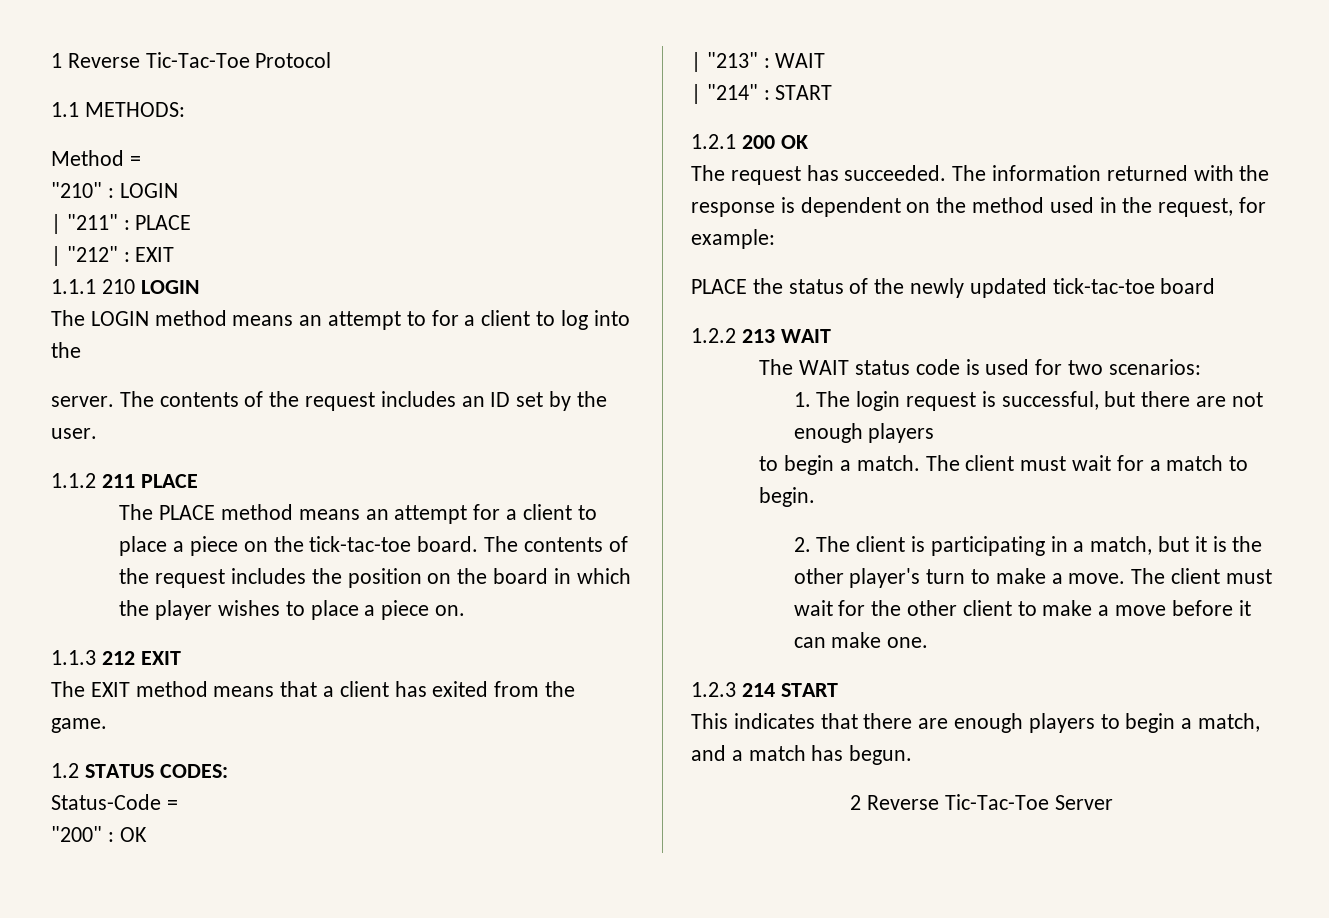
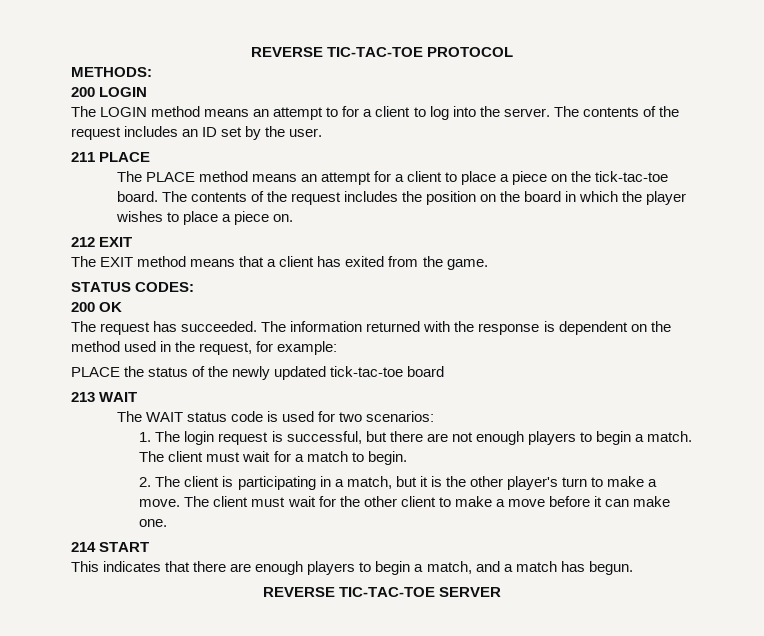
[51,52,332,68] [51,102,185,117] [51,150,141,166] [51,182,178,198] [51,214,192,234] [51,246,175,266] [51,279,135,294] 1 Reverse Tic-Tac-Toe Protocol // 1.1 METHODS: // Method = // "210" : LOGIN // | "211" : PLACE // | "212" : EXIT // 1.1.1 210 -> [250,47,514,57] [71,67,152,77] [71,87,95,97] REVERSE TIC-TAC-TOE PROTOCOL // METHODS: // 200
(81, 350) // -> (500, 111) none
[51,473,96,488] 1.1.2 -> (323, 132) none
[51,650,96,665] 1.1.3 -> (293, 218) none
[51,763,79,778] 1.2 -> (488, 264) none
[51,794,178,810] [51,826,147,842] [691,52,826,72] [691,84,833,104] [691,134,736,149] Status-Code = // "200" : OK // | "213" : WAIT // | "214" : START // 1.2.1 -> (195, 287) none
[691,328,736,343] 1.2.2 -> (445, 371) none
(935, 433) // -> (576, 438) none
[691,682,736,697] 1.2.3 -> (168, 523) none
[850,794,1113,810] 2 Reverse Tic-Tac-Toe Server -> [262,587,502,597] REVERSE TIC-TAC-TOE SERVER

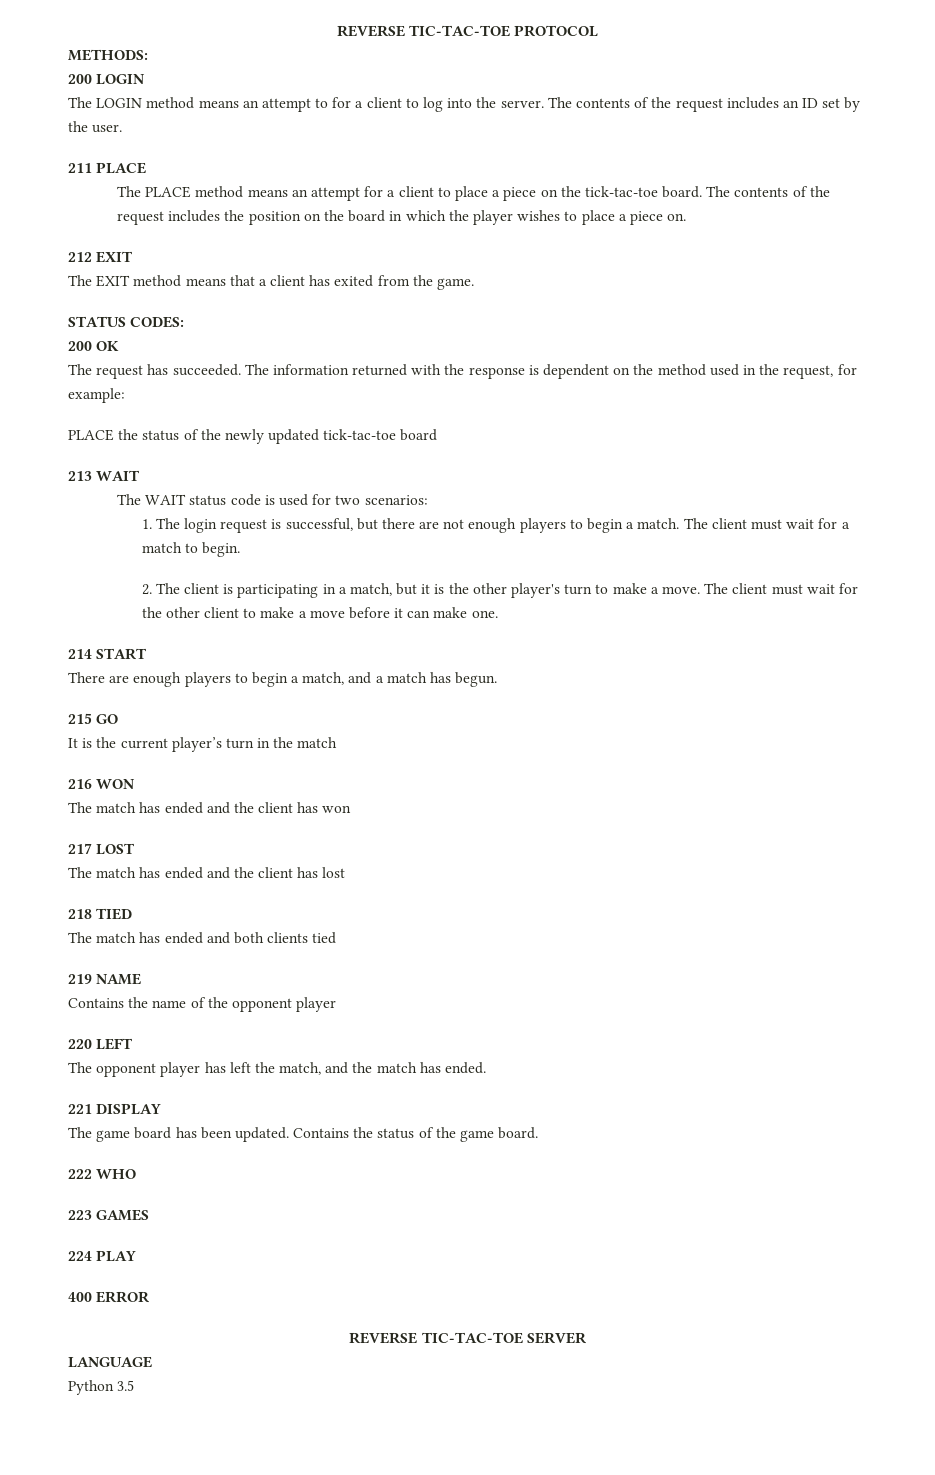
[71,561,227,572] This indicates that there -> [68,672,105,683] There
(633, 568) none -> [68,713,119,724] [68,737,338,752] [68,779,136,789] [68,802,352,814] [68,843,135,855] [68,867,346,879] [68,908,133,920] [68,932,337,944] [68,973,142,985] [68,997,337,1012] [68,1038,133,1050] [68,1062,487,1077] [68,1103,162,1115] [68,1127,539,1142] [68,1169,137,1179] [68,1209,150,1221] [68,1250,137,1262] [68,1291,150,1303] // 215 GO // It is the current player’s turn in the match // 216 WON // The match has ended and the client has won // 217 LOST // The match has ended and the client has lost // 218 TIED // The match has ended and both clients tied // 219 NAME // Contains the name of the opponent player // 220 LEFT // The opponent player has left the match, and the match has ended. // 221 DISPLAY // The game board has been updated. Contains the status of the game board. // 222 WHO // 223 GAMES // 224 PLAY // 400 ERROR
(502, 592) none -> [68,1356,152,1368] [68,1380,135,1395] // LANGUAGE // Python 3.5

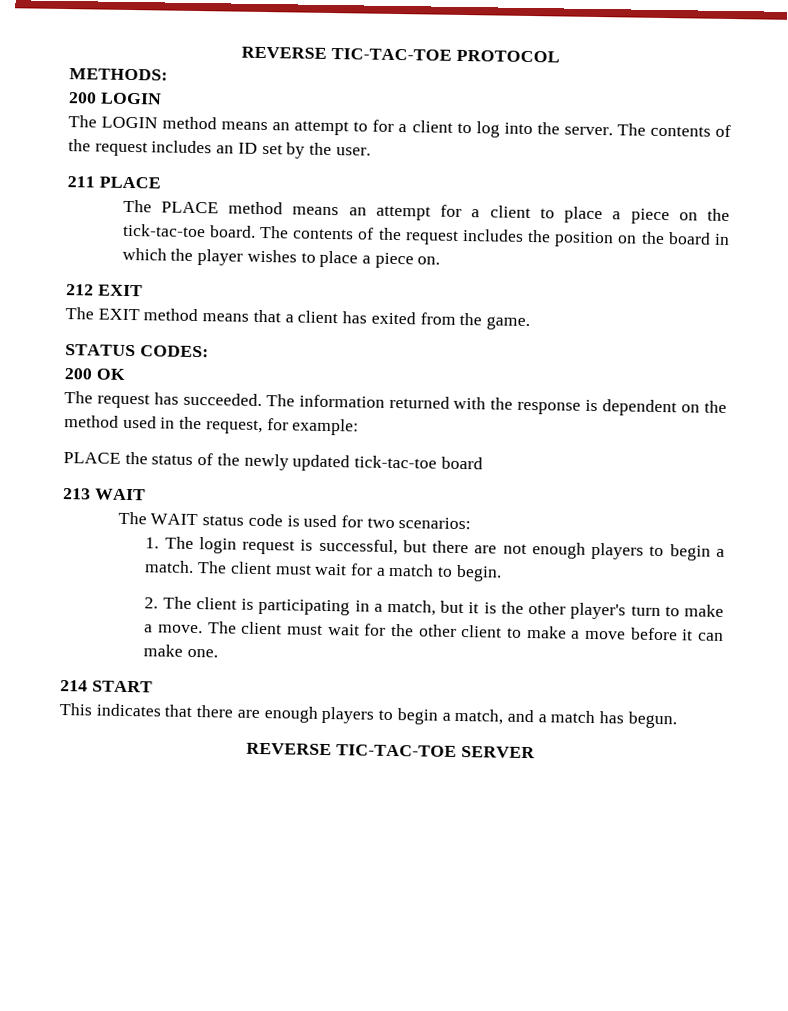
[68,672,105,683] There -> [59,703,234,718] This indicates that there
[68,713,119,724] [68,737,338,752] [68,779,136,789] [68,802,352,814] [68,843,135,855] [68,867,346,879] [68,908,133,920] [68,932,337,944] [68,973,142,985] [68,997,337,1012] [68,1038,133,1050] [68,1062,487,1077] [68,1103,162,1115] [68,1127,539,1142] [68,1169,137,1179] [68,1209,150,1221] [68,1250,137,1262] [68,1291,150,1303] // 215 GO // It is the current player’s turn in the match // 216 WON // The match has ended and the client has won // 217 LOST // The match has ended and the client has lost // 218 TIED // The match has ended and both clients tied // 219 NAME // Contains the name of the opponent player // 220 LEFT // The opponent player has left the match, and the match has ended. // 221 DISPLAY // The game board has been updated. Contains the status of the game board. // 222 WHO // 223 GAMES // 224 PLAY // 400 ERROR -> (677, 720) none
[68,1356,152,1368] [68,1380,135,1395] // LANGUAGE // Python 3.5 -> (535, 752) none

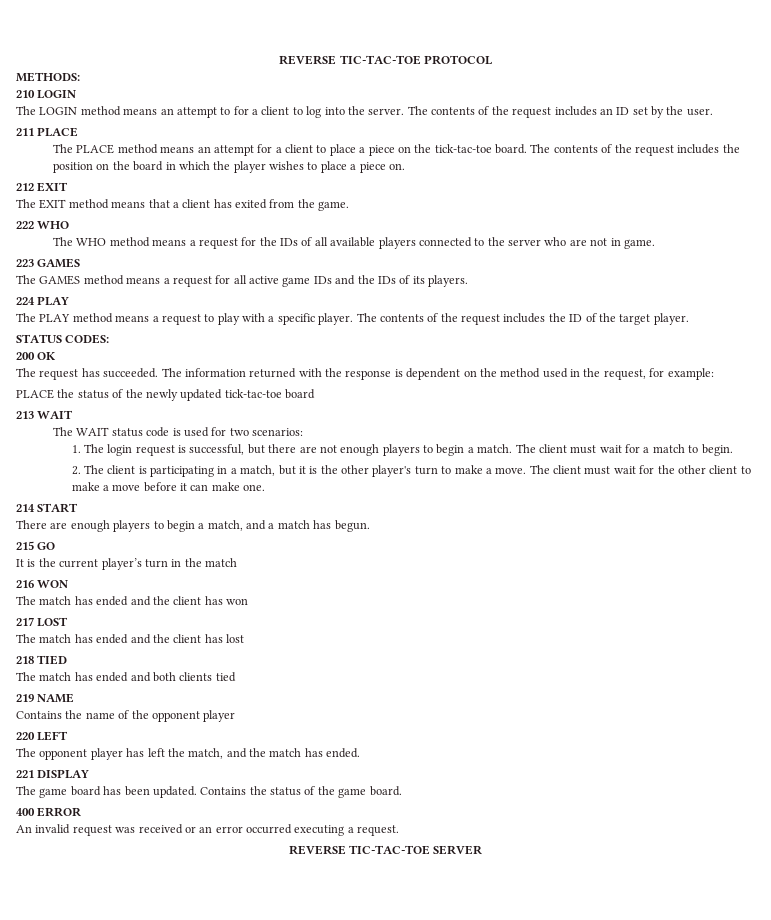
[69,92,97,104] 200 -> [16,90,35,98] 210
(530, 323) none -> [16,221,70,229] [53,237,655,249] [16,258,81,268] [16,275,468,287] [16,296,70,306] [16,313,689,325] // 222 WHO // The WHO method means a request for the IDs of all available players connected to the server who are not in game. // 223 GAMES // The GAMES method means a request for all active game IDs and the IDs of its players. // 224 PLAY // The PLAY method means a request to play with a specific player. The contents of the request includes the ID of the target player.
[59,703,234,718] This indicates that there -> [16,520,47,529] There
(677, 720) none -> [16,541,56,550] [16,558,237,570] [16,580,69,588] [16,596,248,606] [16,617,69,627] [16,634,244,644] [16,655,68,665] [16,672,236,682] [16,693,75,703] [16,710,236,722] [16,731,69,741] [16,748,361,760] [16,769,90,779] [16,786,402,798] [16,807,82,817] [16,824,400,836] // 215 GO // It is the current player’s turn in the match // 216 WON // The match has ended and the client has won // 217 LOST // The match has ended and the client has lost // 218 TIED // The match has ended and both clients tied // 219 NAME // Contains the name of the opponent player // 220 LEFT // The opponent player has left the match, and the match has ended. // 221 DISPLAY // The game board has been updated. Contains the status of the game board. // 400 ERROR // An invalid request was received or an error occurred executing a request.

